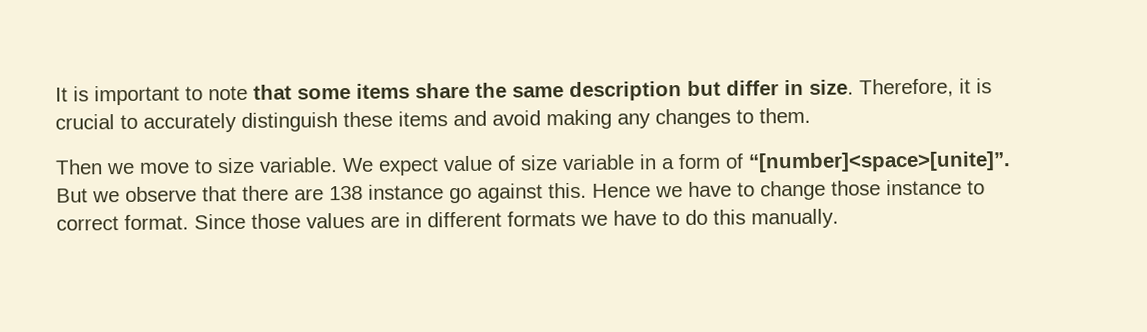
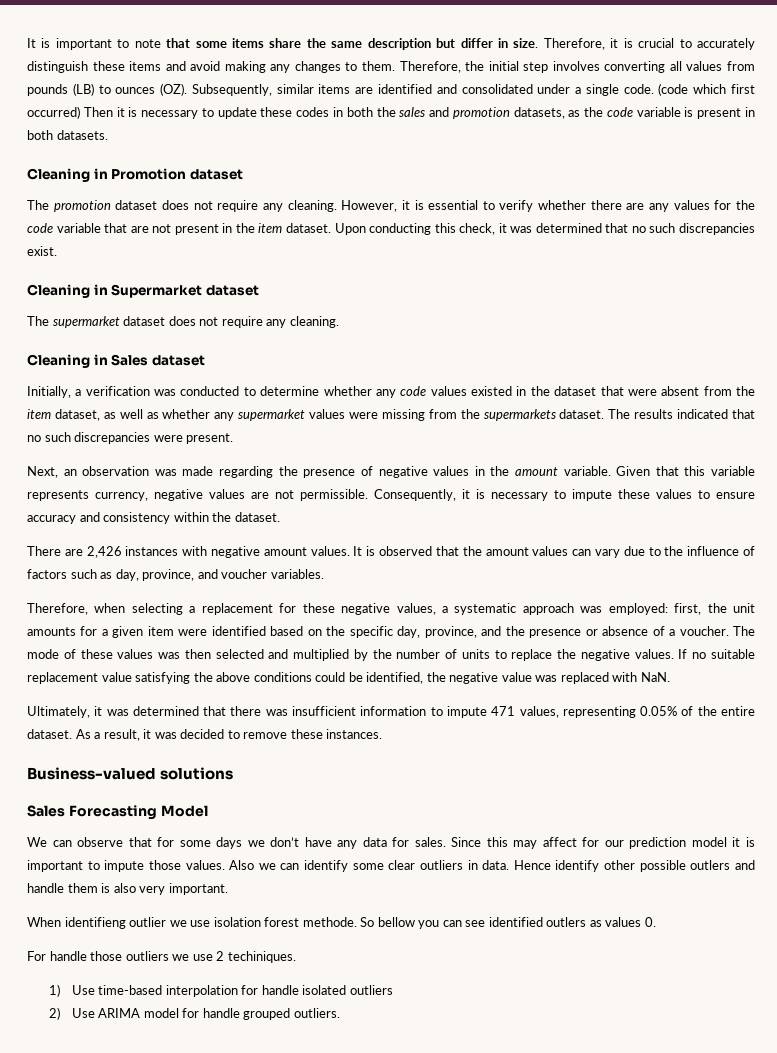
[55,151,1011,176] [56,179,985,204] [56,208,839,231] // Then we move to size variable. We expect value of size variable in a form of “[number]<space>[unite]”. But we observe that there are 138 instance go against this. Hence we have to change those instance to correct format. Since those values are in different formats we have to do this manually. -> [399,61,755,73] [27,83,756,96] [27,106,755,119] [27,130,108,140] [27,168,243,182] [27,200,755,212] [27,223,755,235] [27,246,57,256] [27,284,259,298] [27,316,339,328] [27,354,205,368] [27,386,755,398] [27,409,756,421] [27,432,234,444] [27,466,755,478] [27,489,755,501] [27,512,280,524] [27,546,756,558] [27,569,324,581] [27,603,755,615] [27,626,756,638] [27,649,756,661] [27,672,670,684] [27,706,755,718] [27,729,383,741] [27,767,234,780] [27,805,208,820] [27,837,755,849] [27,860,756,872] [27,883,228,895] [27,917,656,929] [27,951,296,963] [49,984,393,997] [49,1007,340,1020] Therefore, the initial step involves converting all values from pounds (LB) to ounces (OZ). Subsequently, similar items are identified and consolidated under a single code. (code which first occurred) Then it is necessary to update these codes in both the sales and promotion datasets, as the code variable is present in both datasets. // Cleaning in Promotion dataset // The promotion dataset does not require any cleaning. However, it is essential to verify whether there are any values for the code variable that are not present in the item dataset. Upon conducting this check, it was determined that no such discrepancies exist. // Cleaning in Supermarket dataset // The supermarket dataset does not require any cleaning. // Cleaning in Sales dataset // Initially, a verification was conducted to determine whether any code values existed in the dataset that were absent from the item dataset, as well as whether any supermarket values were missing from the supermarkets dataset. The results indicated that no such discrepancies were present. // Next, an observation was made regarding the presence of negative values in the amount variable. Given that this variable represents currency, negative values are not permissible. Consequently, it is necessary to impute these values to ensure accuracy and consistency within the dataset. // There are 2,426 instances with negative amount values. It is observed that the amount values can vary due to the influence of factors such as day, province, and voucher variables. // Therefore, when selecting a replacement for these negative values, a systematic approach was employed: first, the unit amounts for a given item were identified based on the specific day, province, and the presence or absence of a voucher. The mode of these values was then selected and multiplied by the number of units to replace the negative values. If no suitable replacement value satisfying the above conditions could be identified, the negative value was replaced with NaN. // Ultimately, it was determined that there was insufficient information to impute 471 values, representing 0.05% of the entire dataset. As a result, it was decided to remove these instances. // Business-valued solutions // Sales Forecasting Model // We can observe that for some days we don’t have any data for sales. Since this may affect for our prediction model it is important to impute those values. Also we can identify some clear outliers in data. Hence identify other possible outlers and handle them is also very important. // When identifieng outlier we use isolation forest methode. So bellow you can see identified outlers as values 0. // For handle those outliers we use 2 techiniques. // 1) Use time-based interpolation for handle isolated outliers // 2) Use ARIMA model for handle grouped outliers.

